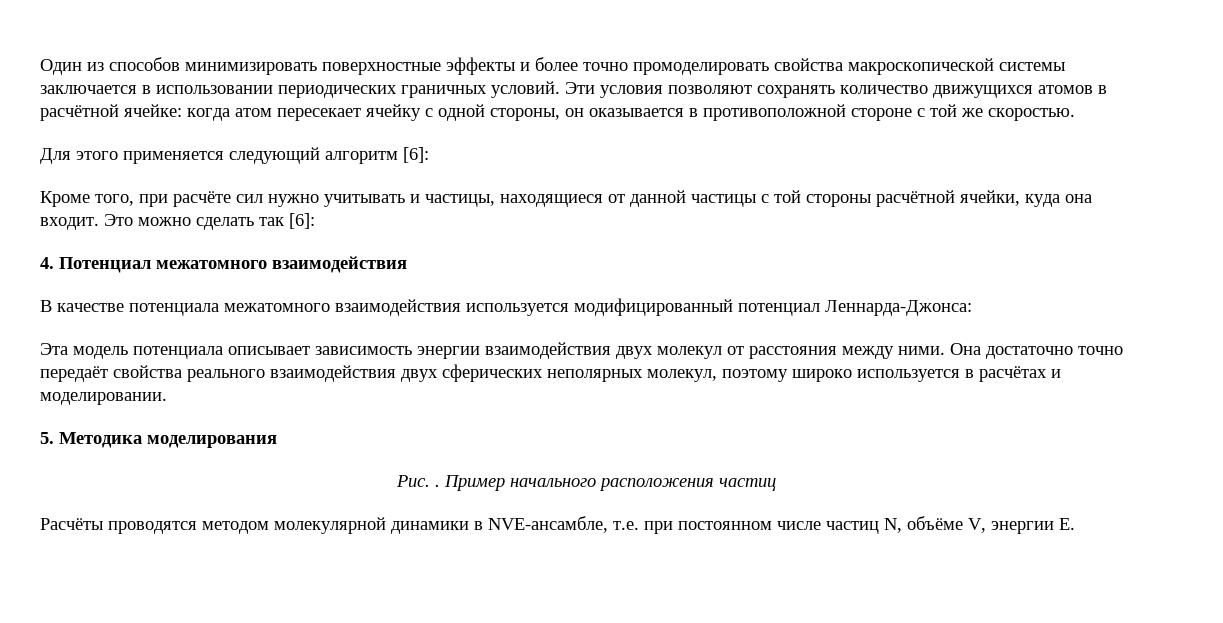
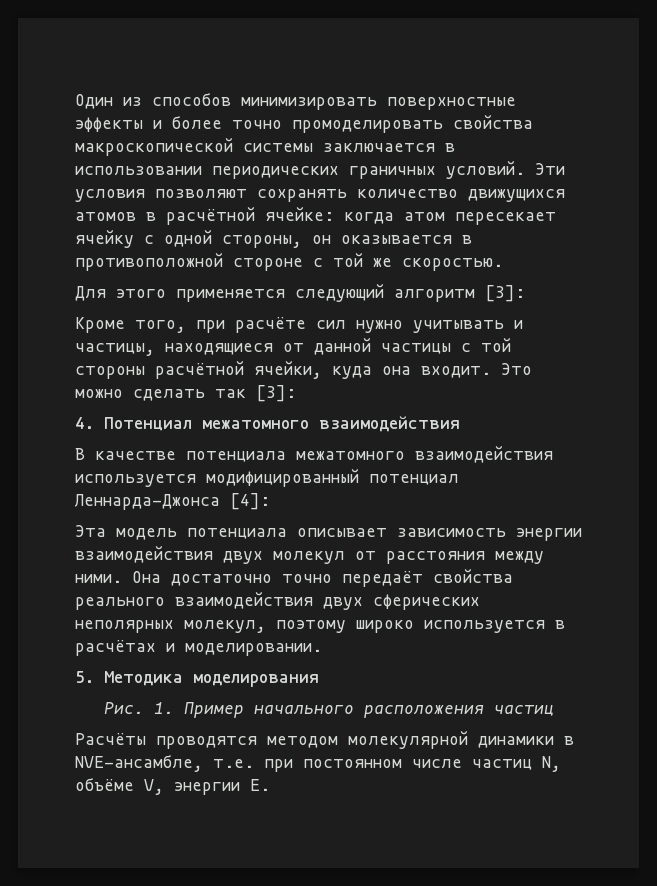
[403,147,429,163] [6]: -> [485,285,525,302] [3]:
[289,213,315,229] [6]: -> [256,385,296,402] [3]:
[825,300,972,316] Леннарда-Джонса: -> [75,493,270,510] Леннарда-Джонса [4]:
[435,484,440,487] . -> [153,702,174,714] 1.

